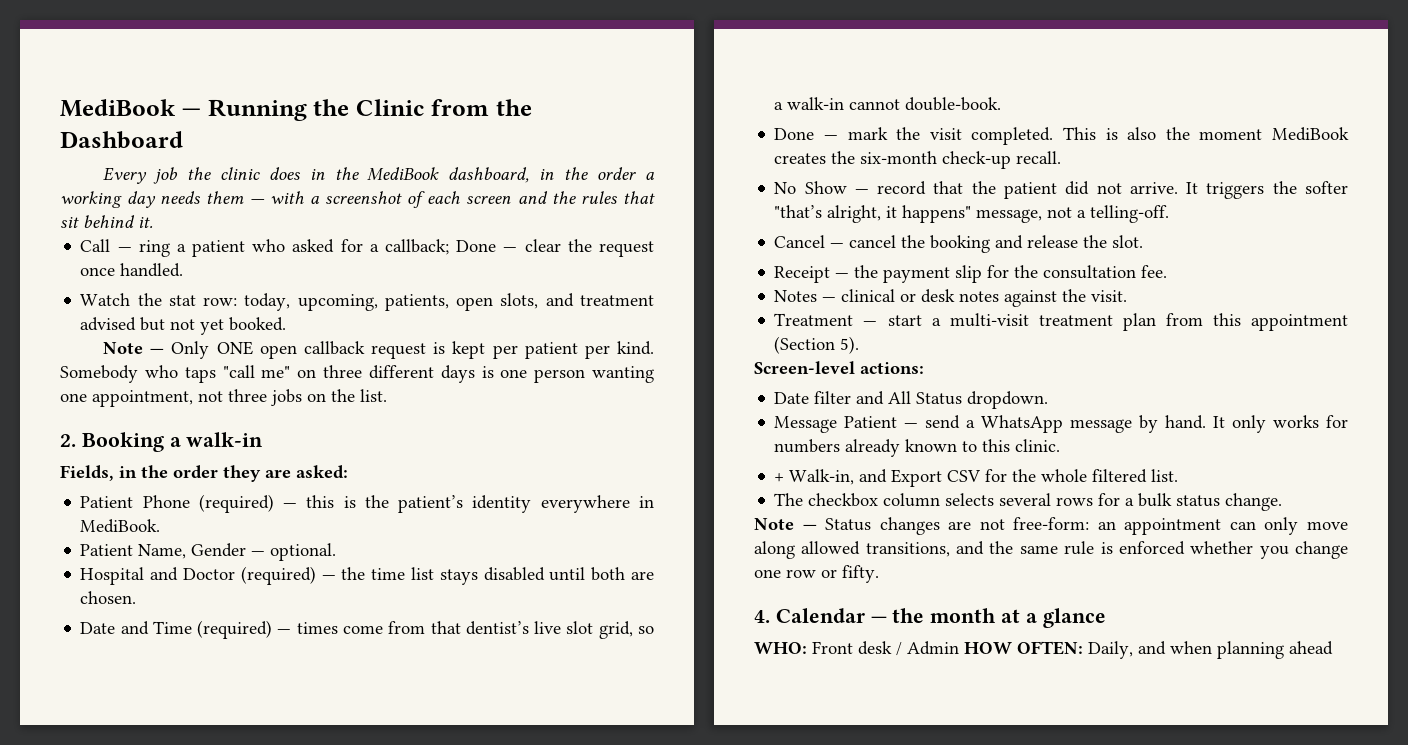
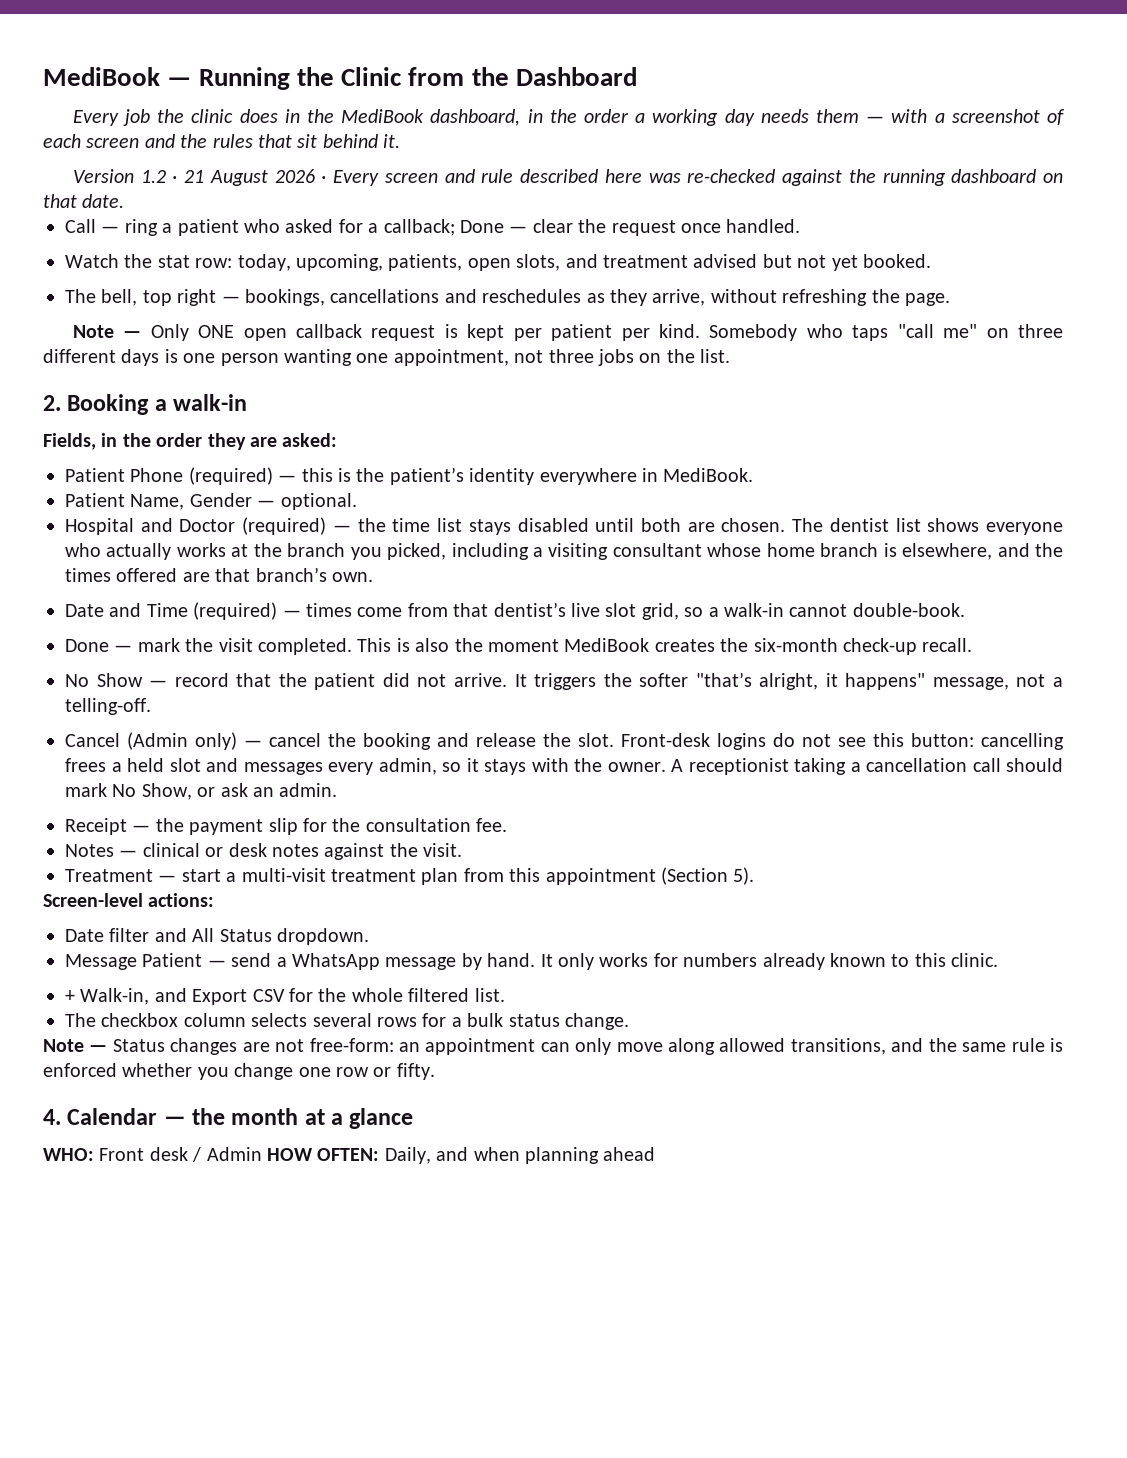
(153, 222) none -> [72,169,1063,186] [43,194,125,208] // Version 1.2 · 21 August 2026 · Every screen and rule described here was re-checked against the running dashboard on that date.
(287, 324) none -> [65,289,950,306] // The bell, top right — bookings, cancellations and reschedules as they arrive, without refreshing the page.
(137, 597) none -> [792,518,1063,535] [65,543,1063,560] [65,567,373,582] The dentist list shows everyone who actually works at the branch you picked, including a visiting consultant whose home branch is elsewhere, and the times offered are that branch’s own.
(826, 241) none -> [127,732,237,750] (Admin only)
(1144, 241) none -> [621,733,1064,750] [65,758,1063,775] [65,783,338,800] Front-desk logins do not see this button: cancelling frees a held slot and messages every admin, so it stays with the owner. A receptionist taking a cancellation call should mark No Show, or ask an admin.

